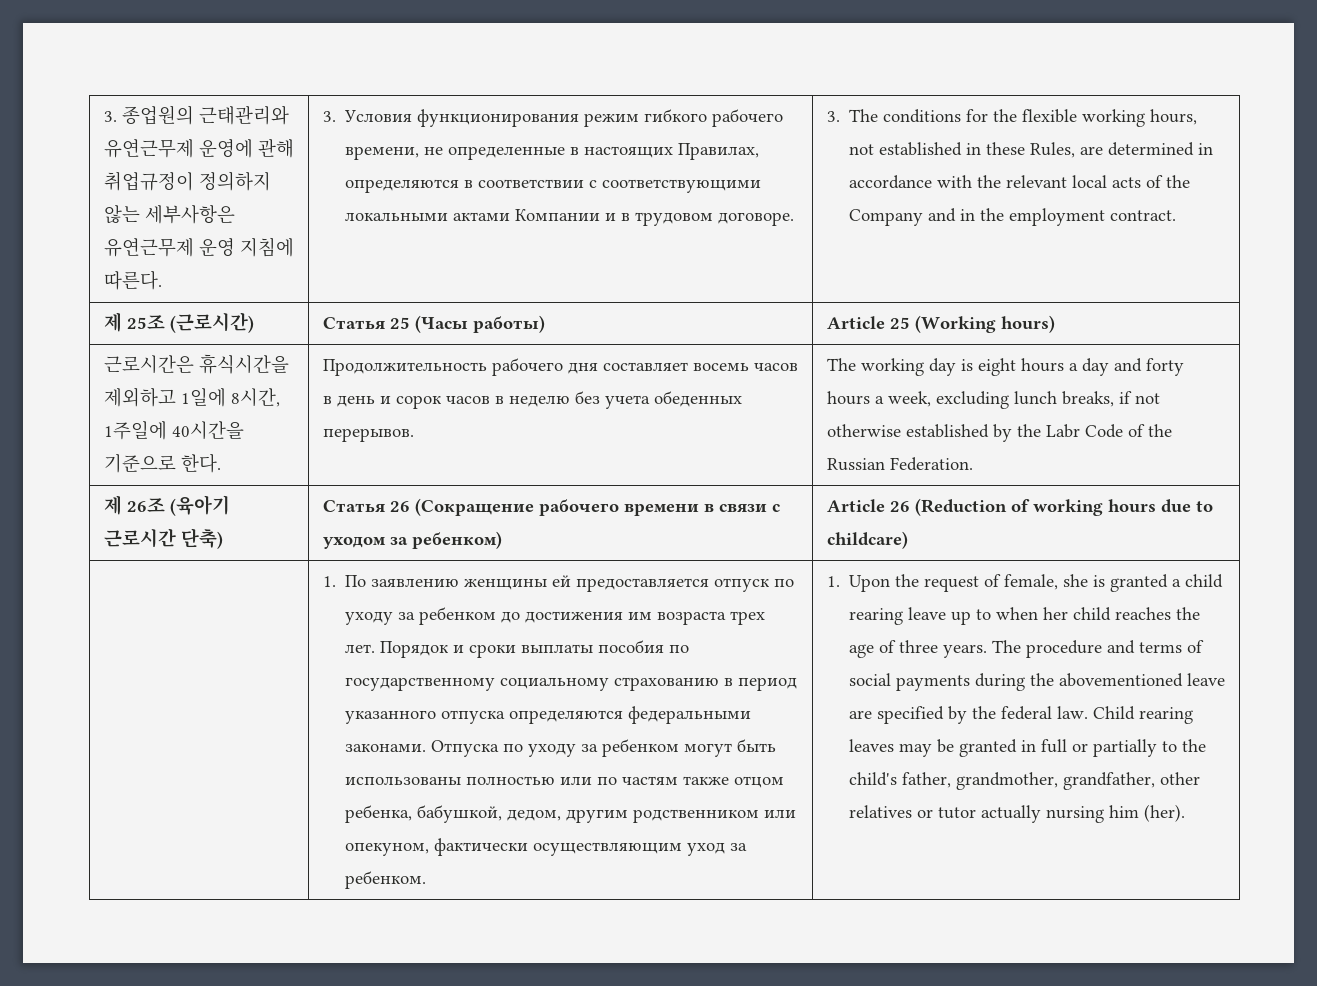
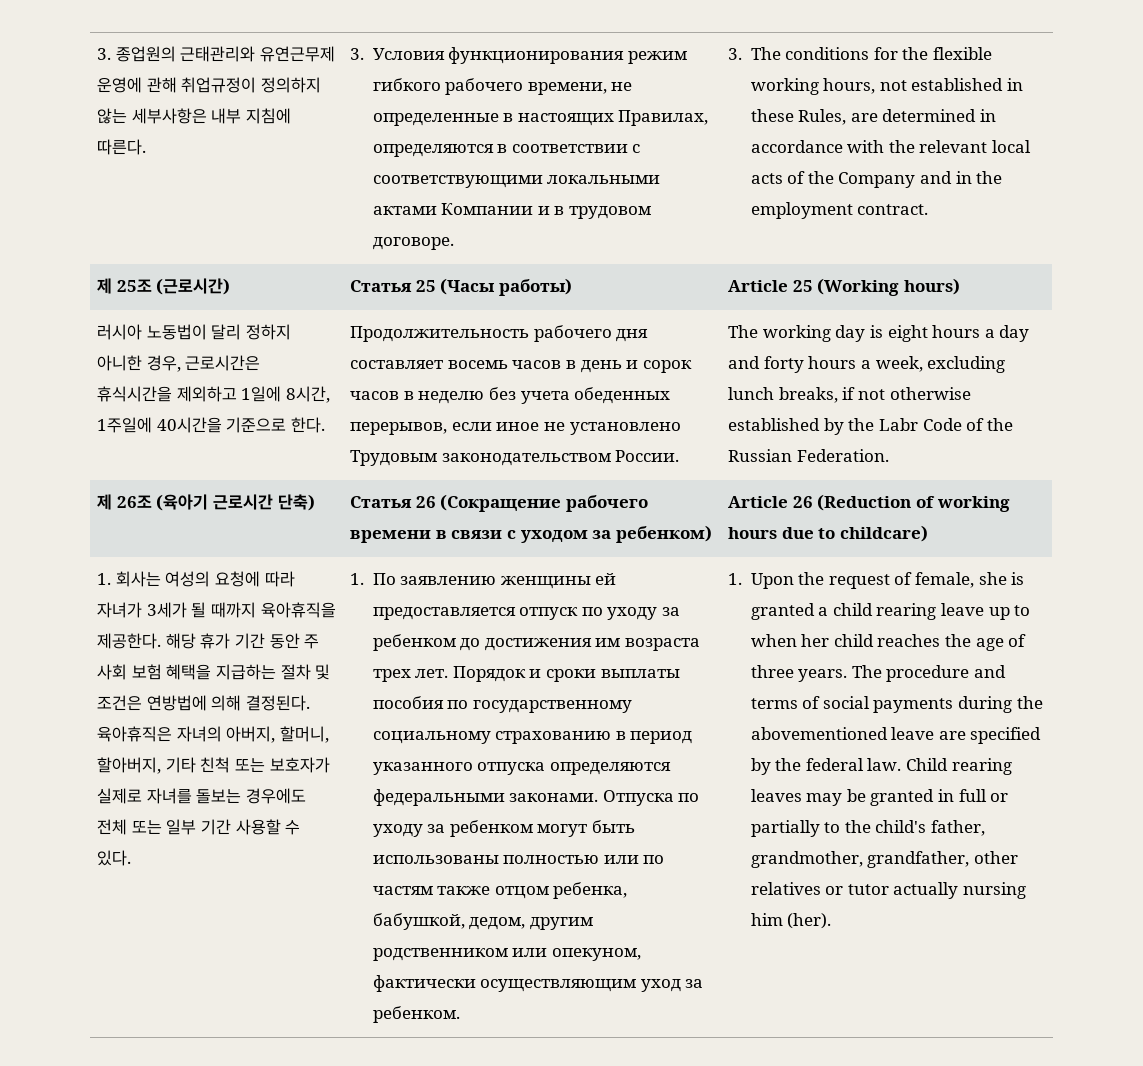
[103,238,235,257] 유연근무제 운영 -> [211,108,242,124] 내부
(1055, 324) none -> [97,324,291,340] [97,355,181,372] 러시아 노동법이 달리 정하지 아니한 경우,
[322,428,414,442] перерывов. -> [350,422,681,435] [350,450,680,466] перерывов, если иное не установлено Трудовым законодательством России.
(908, 540) none -> [97,571,295,587] [97,602,336,618] [97,633,320,649] [97,664,331,680] [97,695,310,711] [97,726,329,743] [97,757,330,774] [97,788,306,804] [97,819,301,835] [97,850,132,866] 1. 회사는 여성의 요청에 따라 자녀가 3세가 될 때까지 육아휴직을 제공한다. 해당 휴가 기간 동안 주 사회 보험 혜택을 지급하는 절차 및 조건은 연방법에 의해 결정된다. 육아휴직은 자녀의 아버지, 할머니, 할아버지, 기타 친척 또는 보호자가 실제로 자녀를 돌보는 경우에도 전체 또는 일부 기간 사용할 수 있다.

